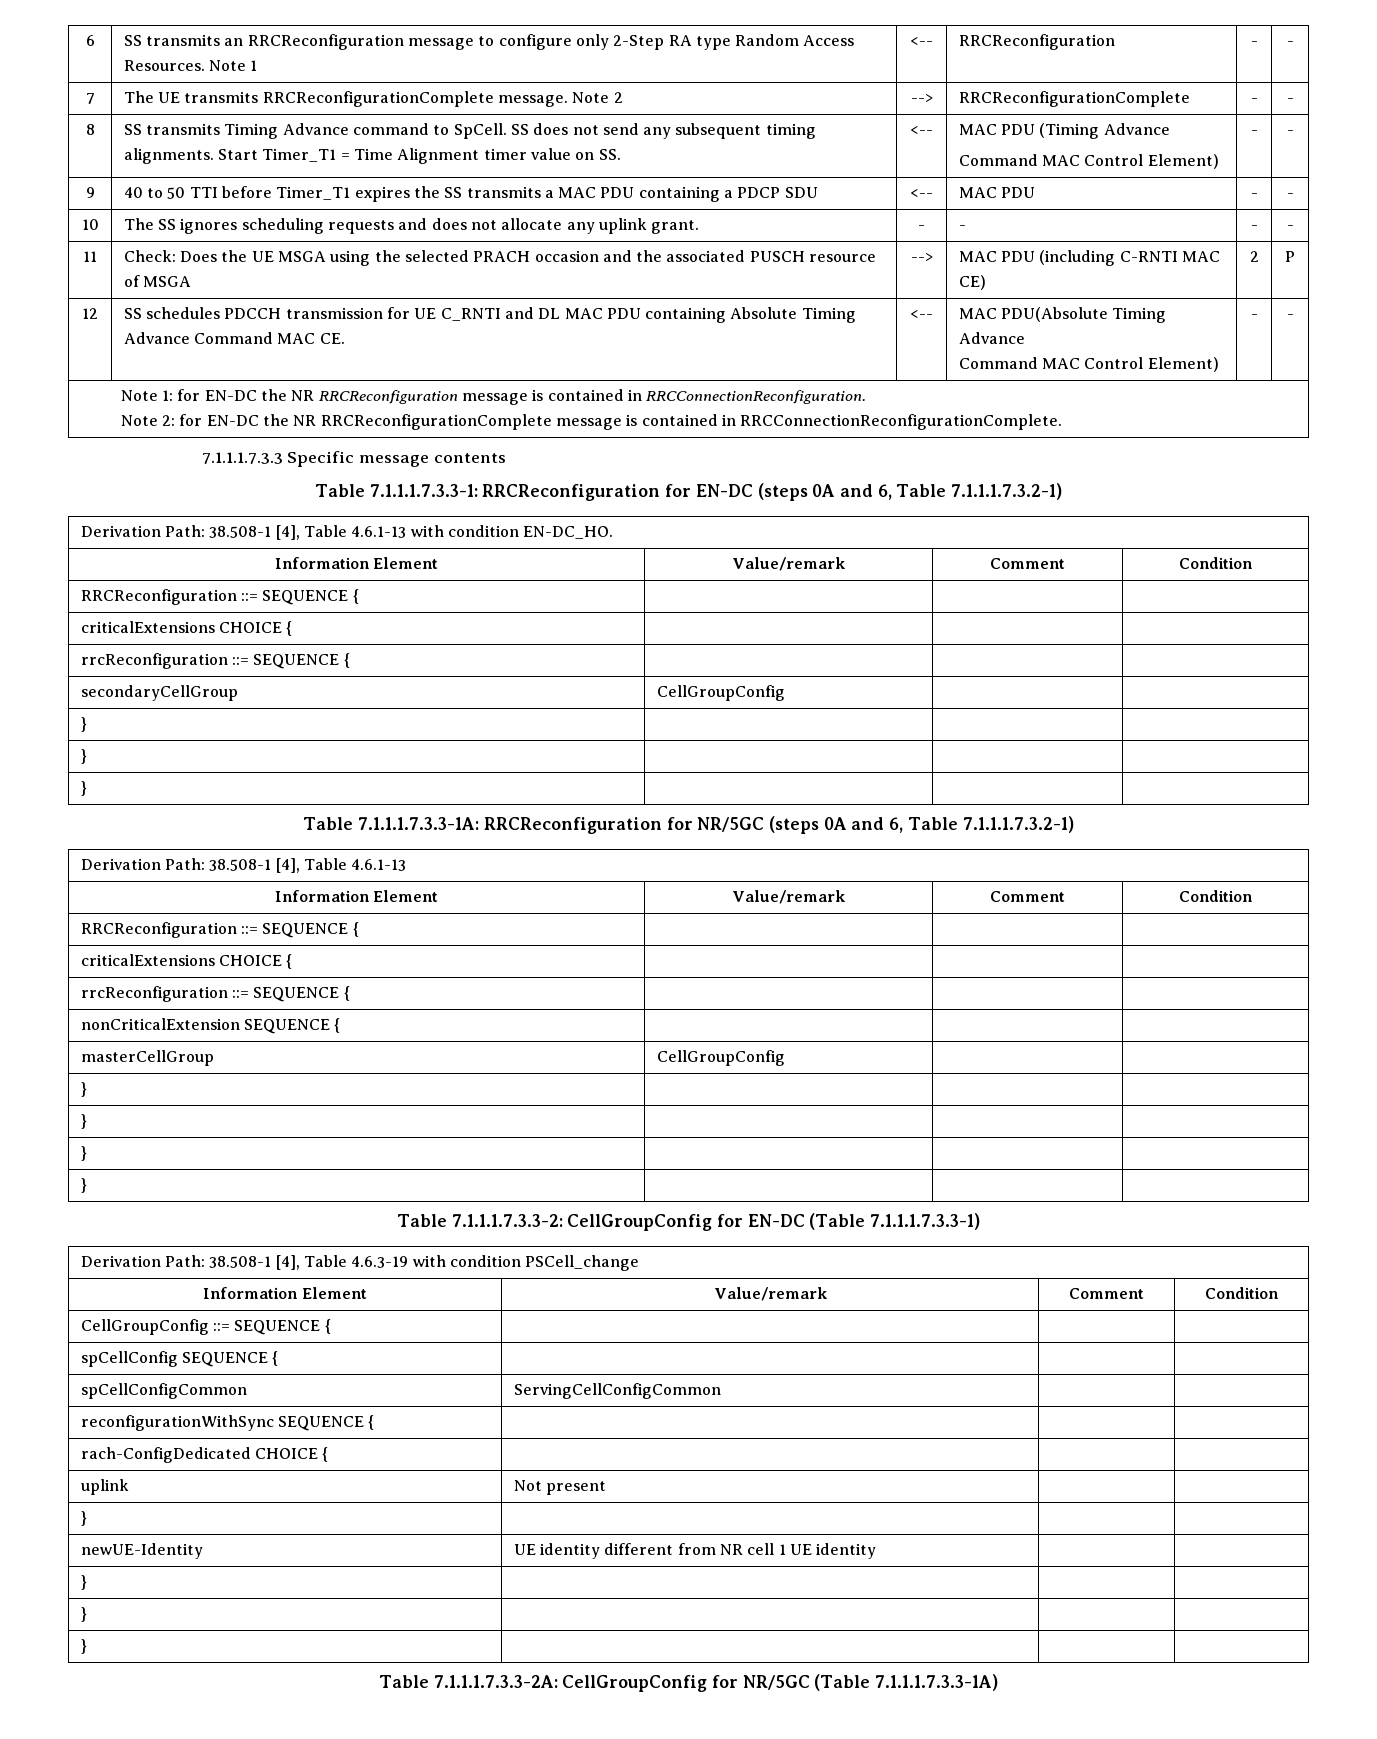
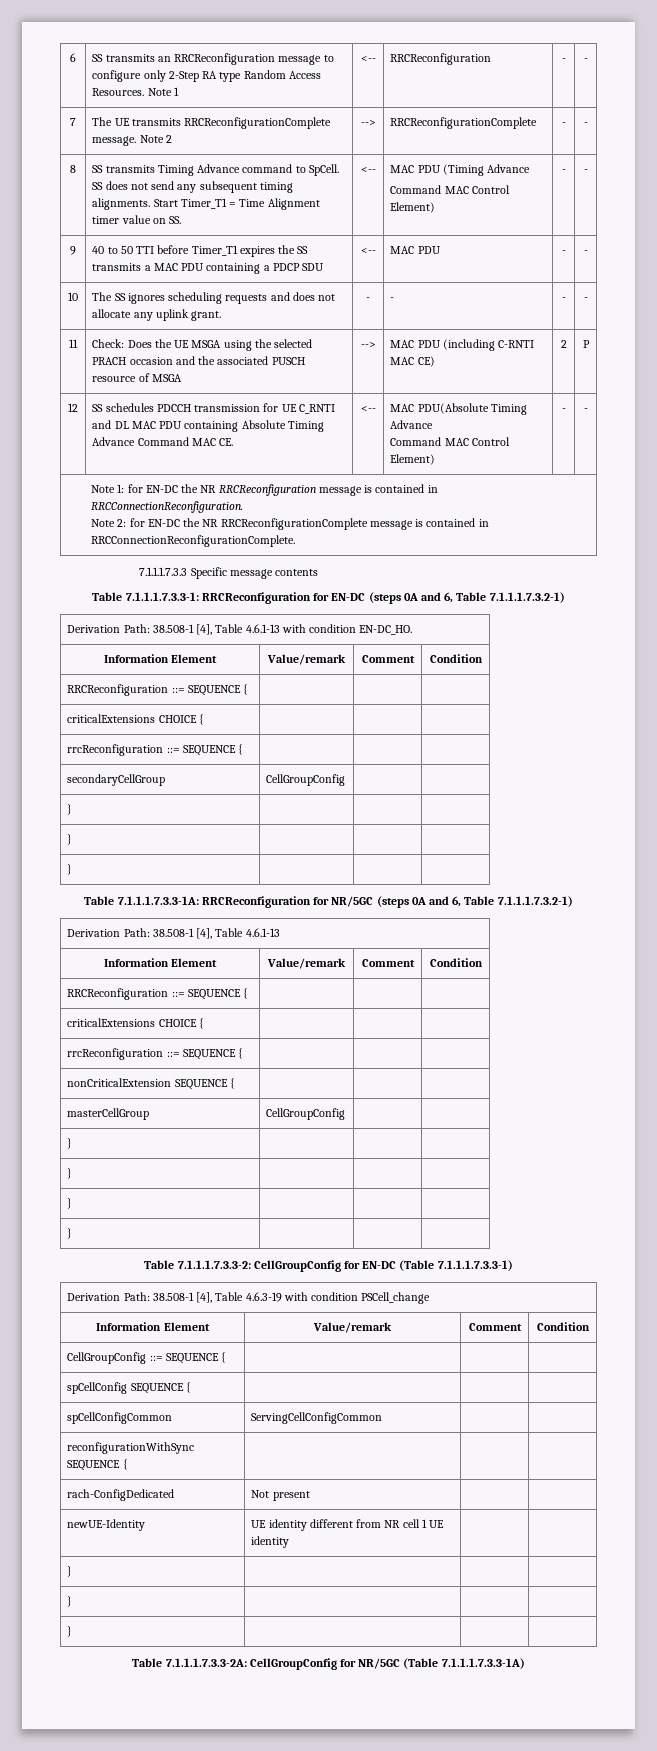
[254,1447,329,1462] [80,1479,129,1495] CHOICE { | | | // uplink -> (175, 1495) none
[80,1511,87,1526] // } | | | -> (310, 1496) none

